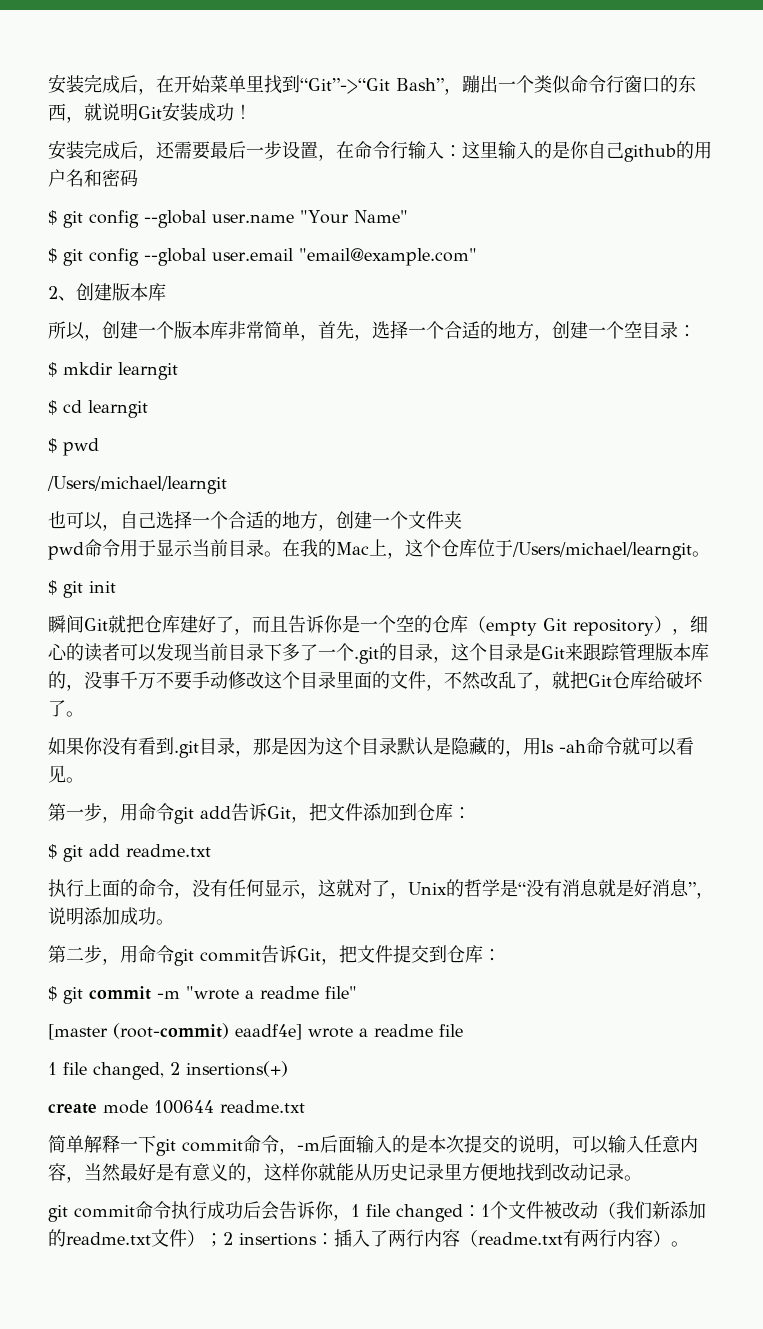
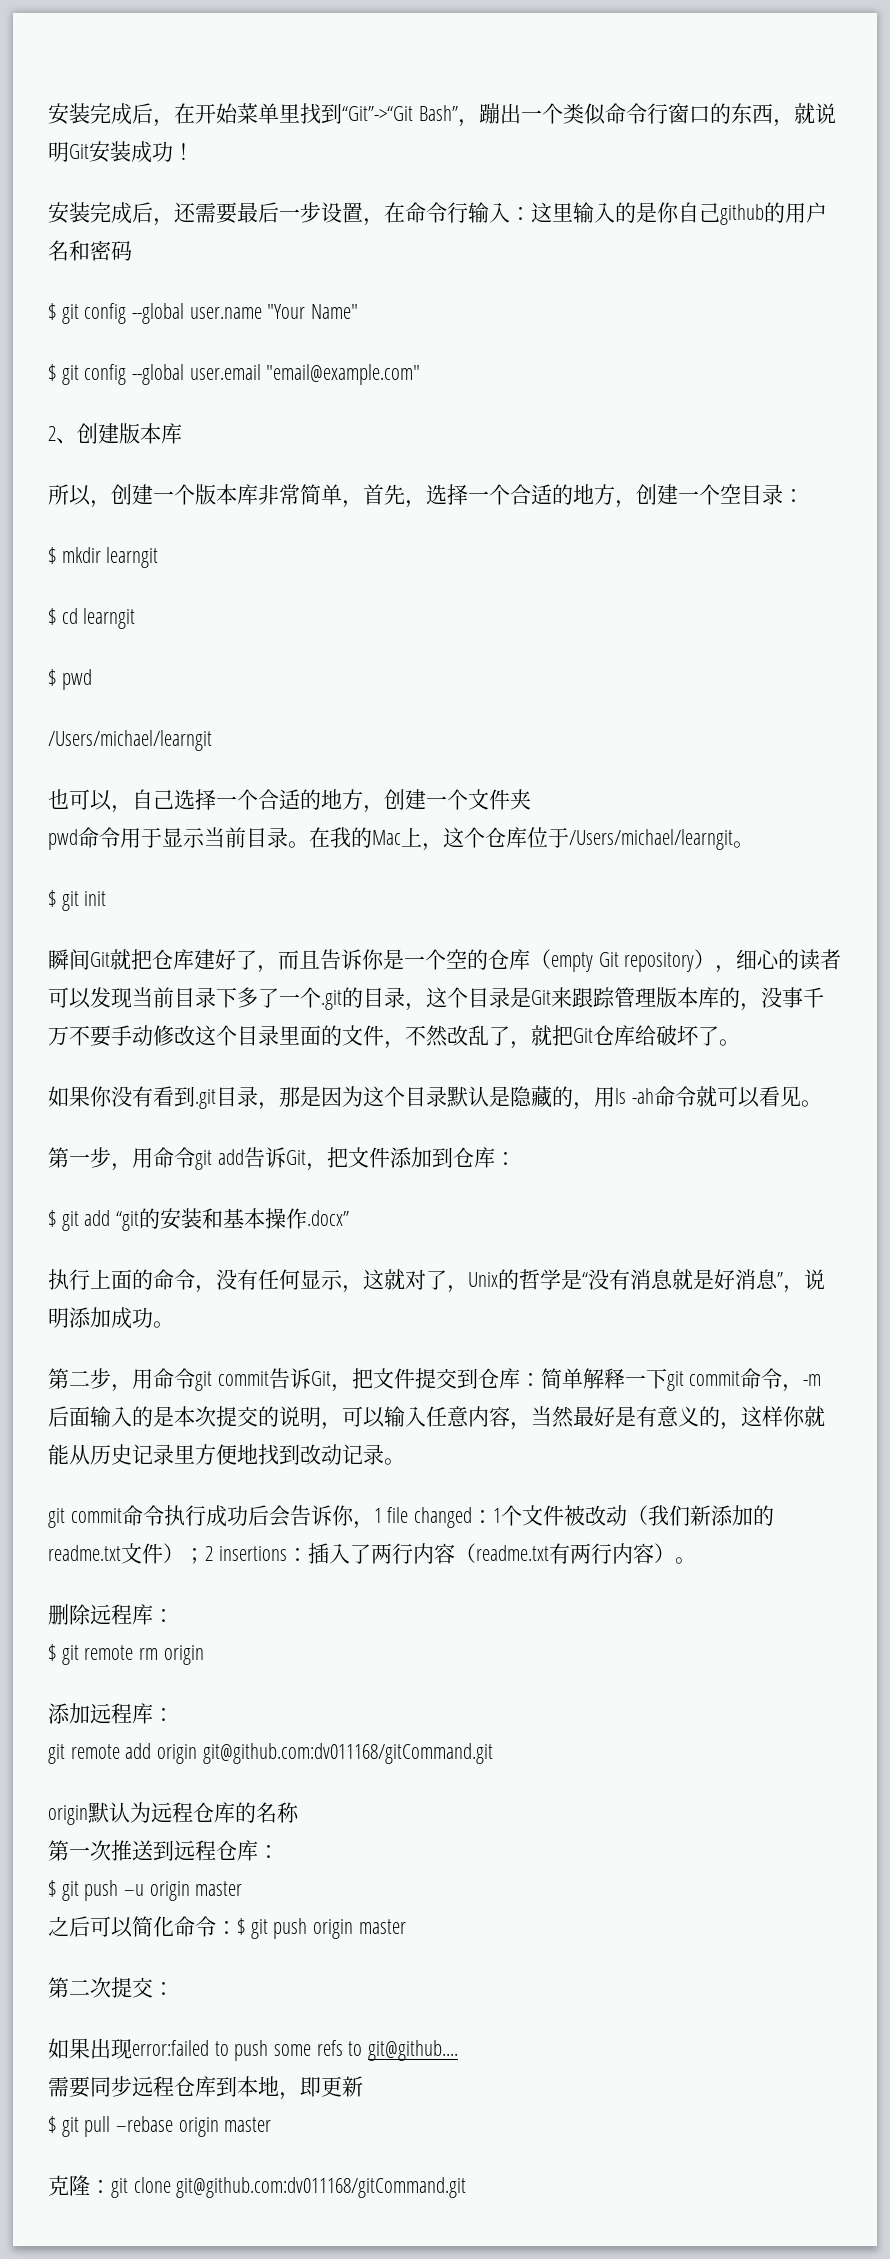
[126,844,211,857] readme.txt -> [116,1208,350,1231] “git的安装和基本操作.docx”
[48,986,357,1004] [48,1023,463,1040] [48,1061,288,1080] [48,1100,305,1114] // $ git commit -m "wrote a readme file" // [master (root-commit) eaadf4e] wrote a readme file // 1 file changed, 2 insertions(+) // create mode 100644 readme.txt // -> (541, 1379) none
(689, 1244) none -> [48,1604,174,1625] [48,1644,204,1665] [48,1703,174,1724] [48,1743,493,1764] [48,1802,299,1825] [48,1840,279,1861] [48,1880,243,1901] [48,1916,406,1939] [48,1977,174,1998] [48,2038,459,2061] [48,2076,363,2100] [48,2116,272,2137] [48,2175,467,2198] // 删除远程库： // $ git remote rm origin // 添加远程库： // git remote add origin git@github.com:dv011168/gitCommand.git // origin默认为远程仓库的名称 // 第一次推送到远程仓库： // $ git push –u origin master // 之后可以简化命令：$ git push origin master // 第二次提交： // 如果出现error:failed to push some refs to git@github.... // 需要同步远程仓库到本地，即更新 // $ git pull –rebase origin master // 克隆：git clone git@github.com:dv011168/gitCommand.git

